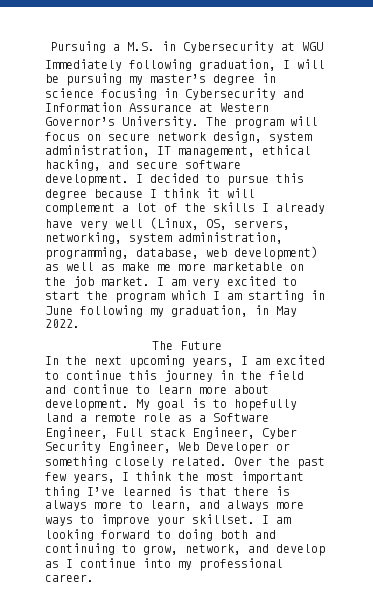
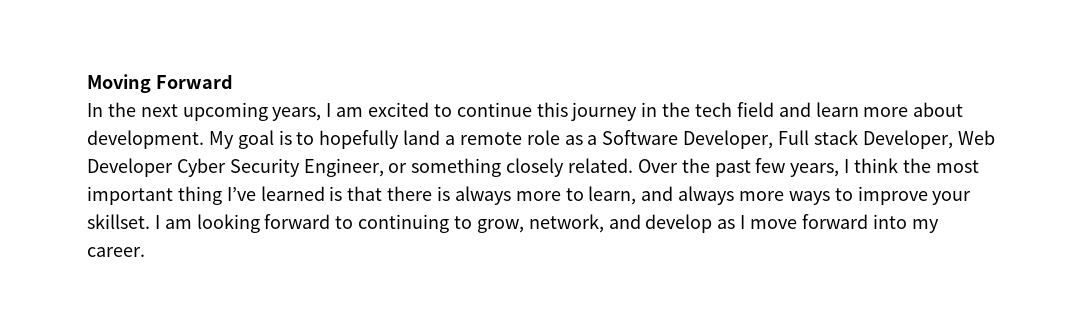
[50,41,323,53] [45,59,325,71] [45,73,276,86] [45,88,304,100] [45,102,269,112] [45,116,318,129] [45,131,312,143] [45,145,311,157] [45,159,241,171] [45,173,304,186] [45,188,255,200] [45,202,325,215] [45,217,290,230] [45,232,283,244] [45,246,318,260] [45,262,304,271] [45,276,297,288] [45,290,325,303] [45,305,297,317] [45,319,80,328] [151,341,222,350] Pursuing a M.S. in Cybersecurity at WGU // Immediately following graduation, I will be pursuing my master’s degree in science focusing in Cybersecurity and Information Assurance at Western Governor’s University. The program will focus on secure network design, system administration, IT management, ethical hacking, and secure software development. I decided to pursue this degree because I think it will complement a lot of the skills I already have very well (Linux, OS, servers, networking, system administration, programming, database, web development) as well as make me more marketable on the job market. I am very excited to start the program which I am starting in June following my graduation, in May 2022. // The Future -> [87,74,233,93] Moving Forward
(262, 375) none -> [695,102,733,117] tech
[73,384,150,394] continue to -> (811, 109) none
[45,427,108,439] Engineer, -> [683,130,774,149] Developer,
[192,427,255,439] Engineer, -> [862,130,995,149] [87,158,173,177] Developer, Web Developer
[178,442,269,454] Web Developer -> (384, 167) none
[178,529,276,541] doing both and -> (354, 222) none
[80,558,136,568] continue -> [750,214,868,229] move forward
[199,558,283,571] professional -> (939, 226) none

